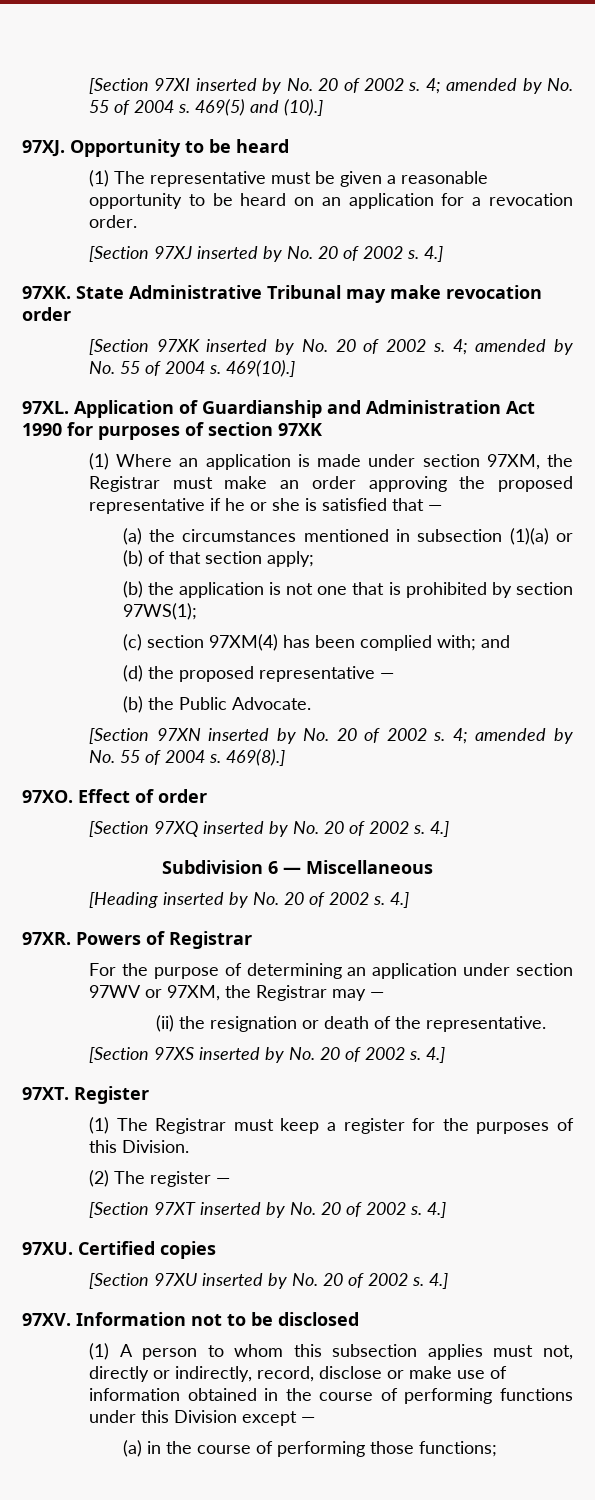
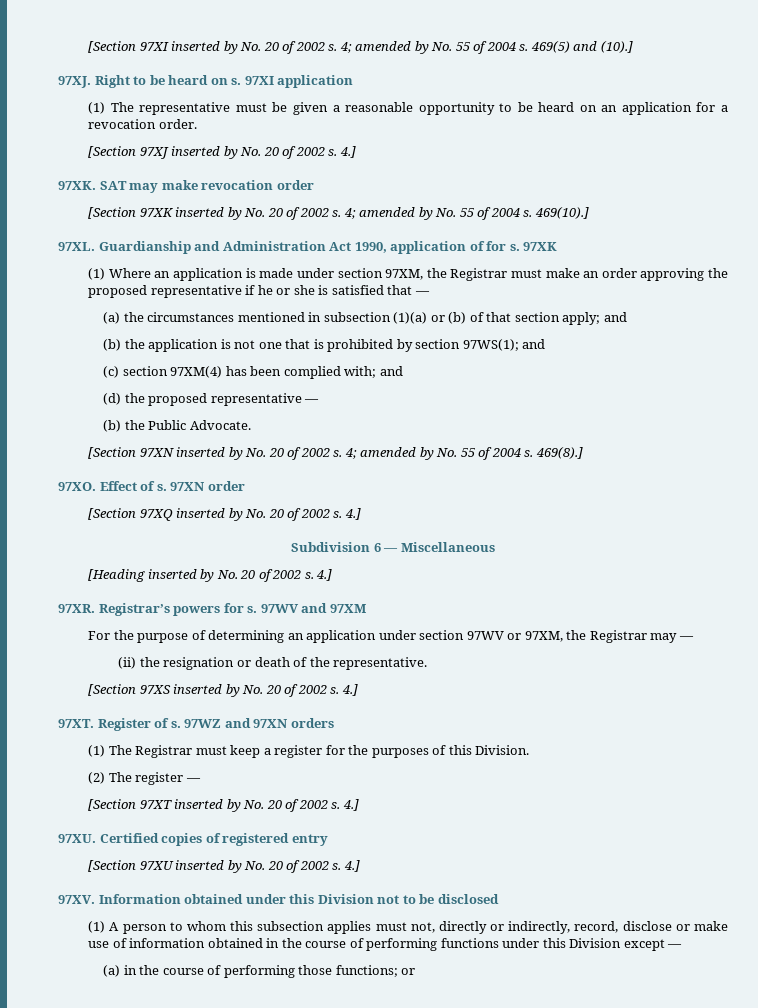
[70,139,289,157] Opportunity to be heard -> [94,75,354,88] Right to be heard on s. 97XI application
[76,285,341,299] State Administrative Tribunal -> [99,181,127,190] SAT
[74,400,198,418] Application of -> (95, 246) none
[22,422,273,440] 1990 for purposes of section -> [354,241,520,254] 1990, application of for s.
(314, 559) none -> [603,312,627,322] and
(197, 611) none -> [522,339,546,349] and
(154, 796) none -> [156,482,206,491] s. 97XN
[76,931,252,949] Powers of Registrar -> [98,603,367,616] Registrar’s powers for s. 97WV and 97XM
(149, 1095) none -> [154,718,334,728] of s. 97WZ and 97XN orders
(216, 1250) none -> [205,833,328,846] of registered entry
(186, 1319) none -> [184,894,374,904] obtained under this Division
(497, 1449) none -> [401,968,416,975] or

